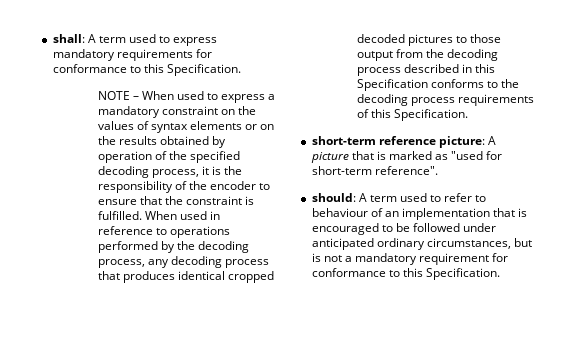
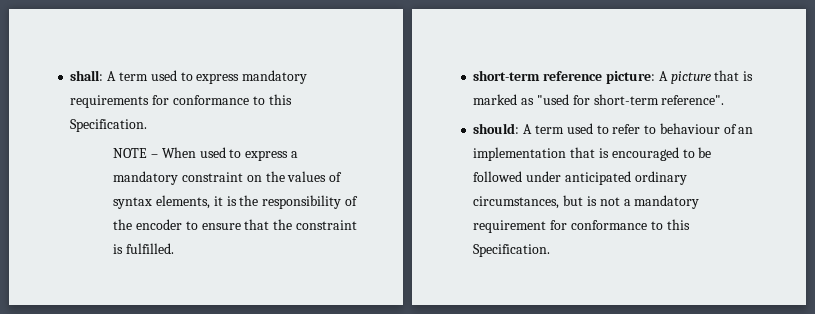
[189,121,275,130] [97,136,226,148] [97,151,240,163] [97,166,199,178] elements or on the results obtained by operation of the specified decoding process, -> [156,195,211,209] elements,
[144,211,220,220] [97,226,230,238] [97,241,249,253] [97,256,269,268] [97,271,274,283] [356,34,501,46] [356,49,498,61] [356,64,495,76] [356,79,519,91] [356,94,534,106] [356,109,468,121] When used in reference to operations performed by the decoding process, any decoding process that produces identical cropped decoded pictures to those output from the decoding process described in this Specification conforms to the decoding process requirements of this Specification. -> (175, 248) none

